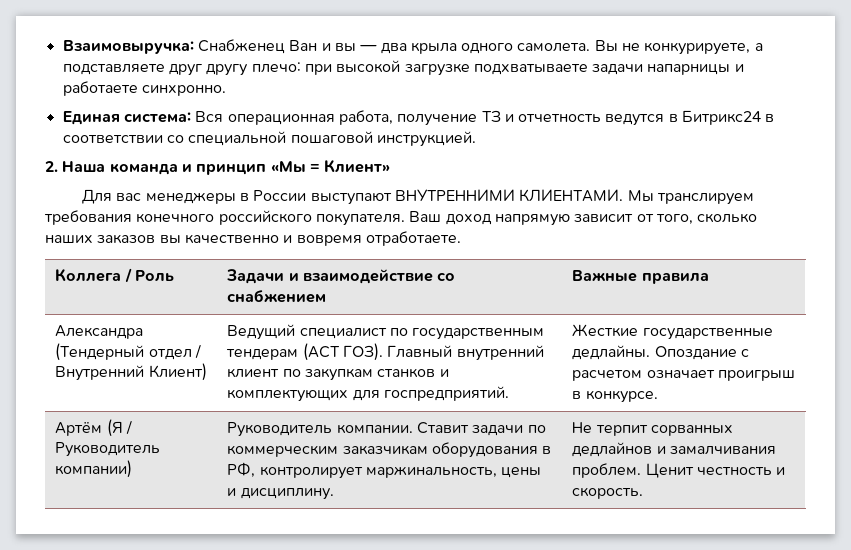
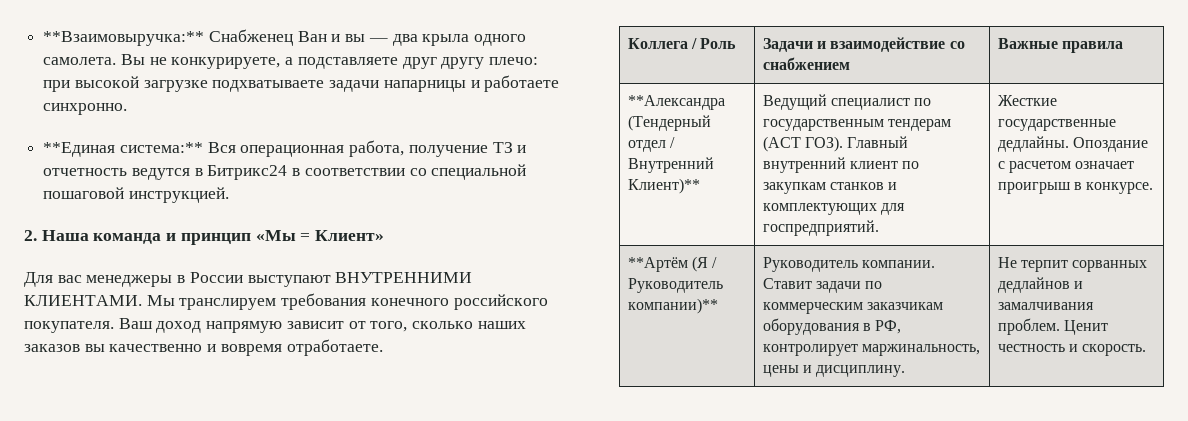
[62,40,194,54] Взаимовыручка: -> [43,31,205,46] **Взаимовыручка:**
[62,111,191,125] Единая система: -> [43,142,203,157] **Единая система:**
[55,325,144,339] Александра -> [627,95,725,110] **Александра
[148,363,207,381] Клиент) -> [627,178,700,194] Клиент)**
[55,422,103,436] Артём -> [627,257,688,272] **Артём
[55,460,133,478] компании) -> [627,298,718,314] компании)**

